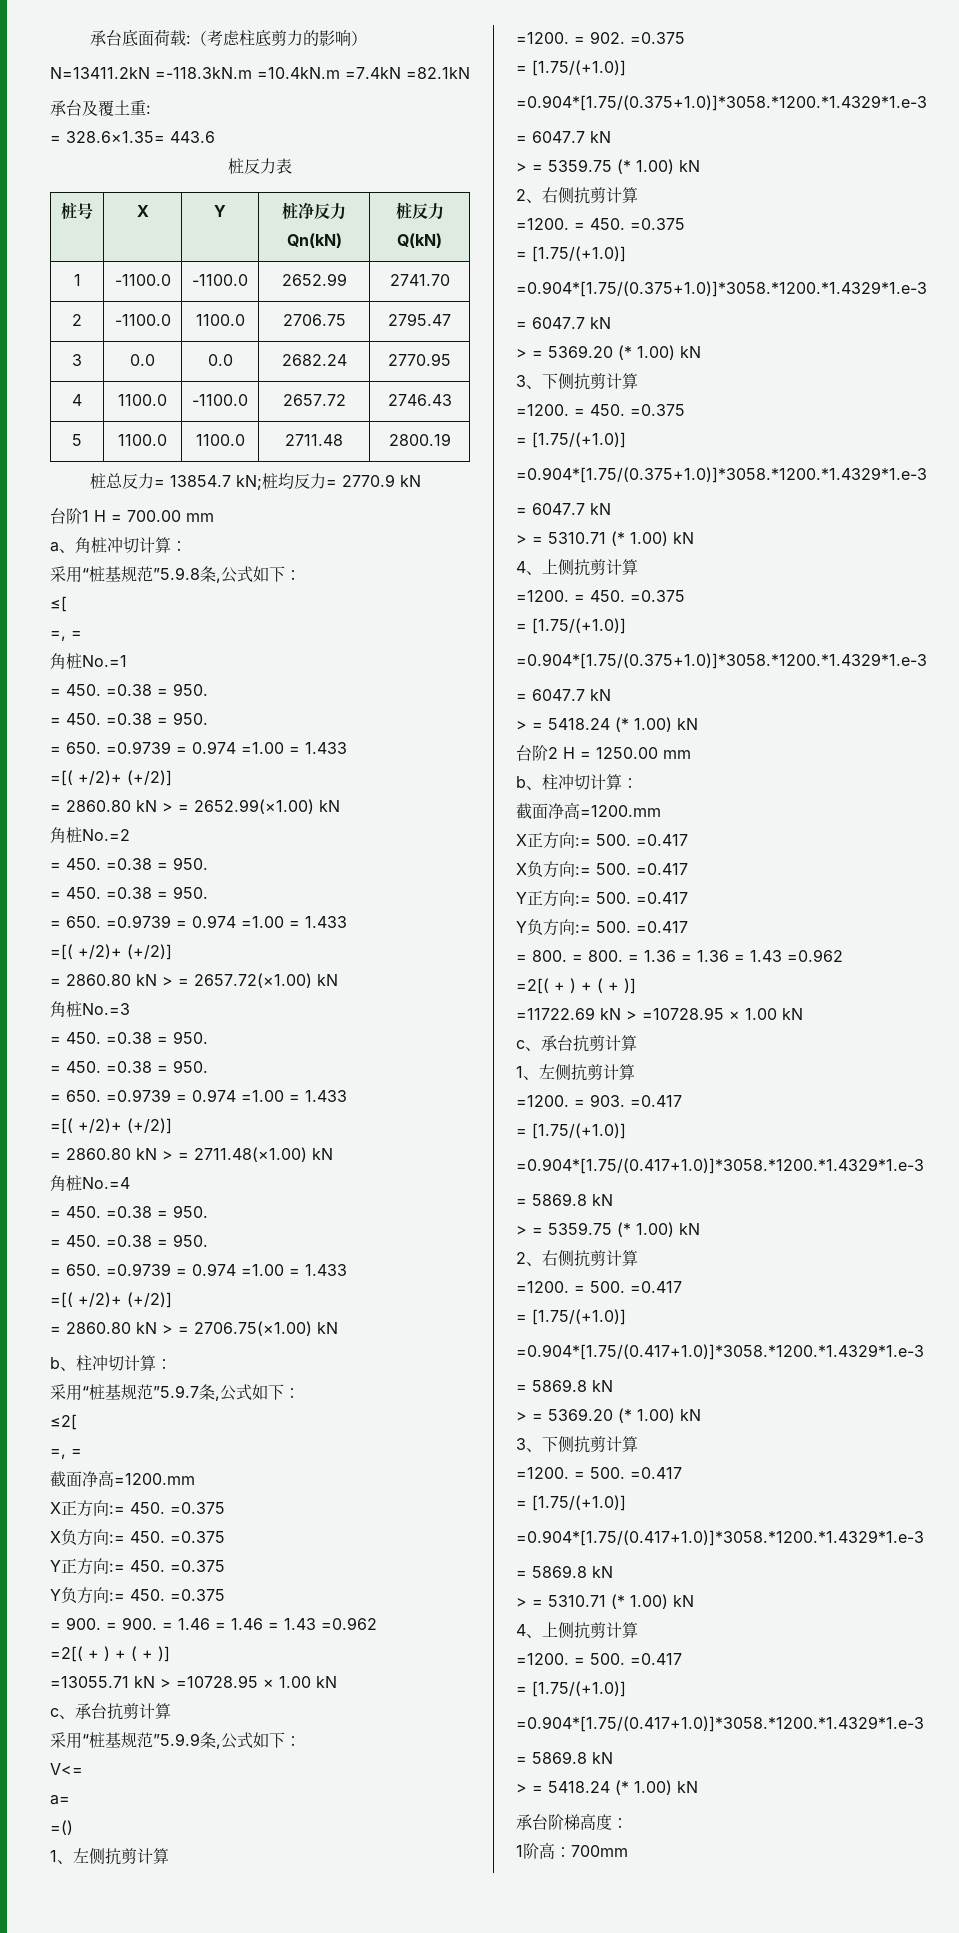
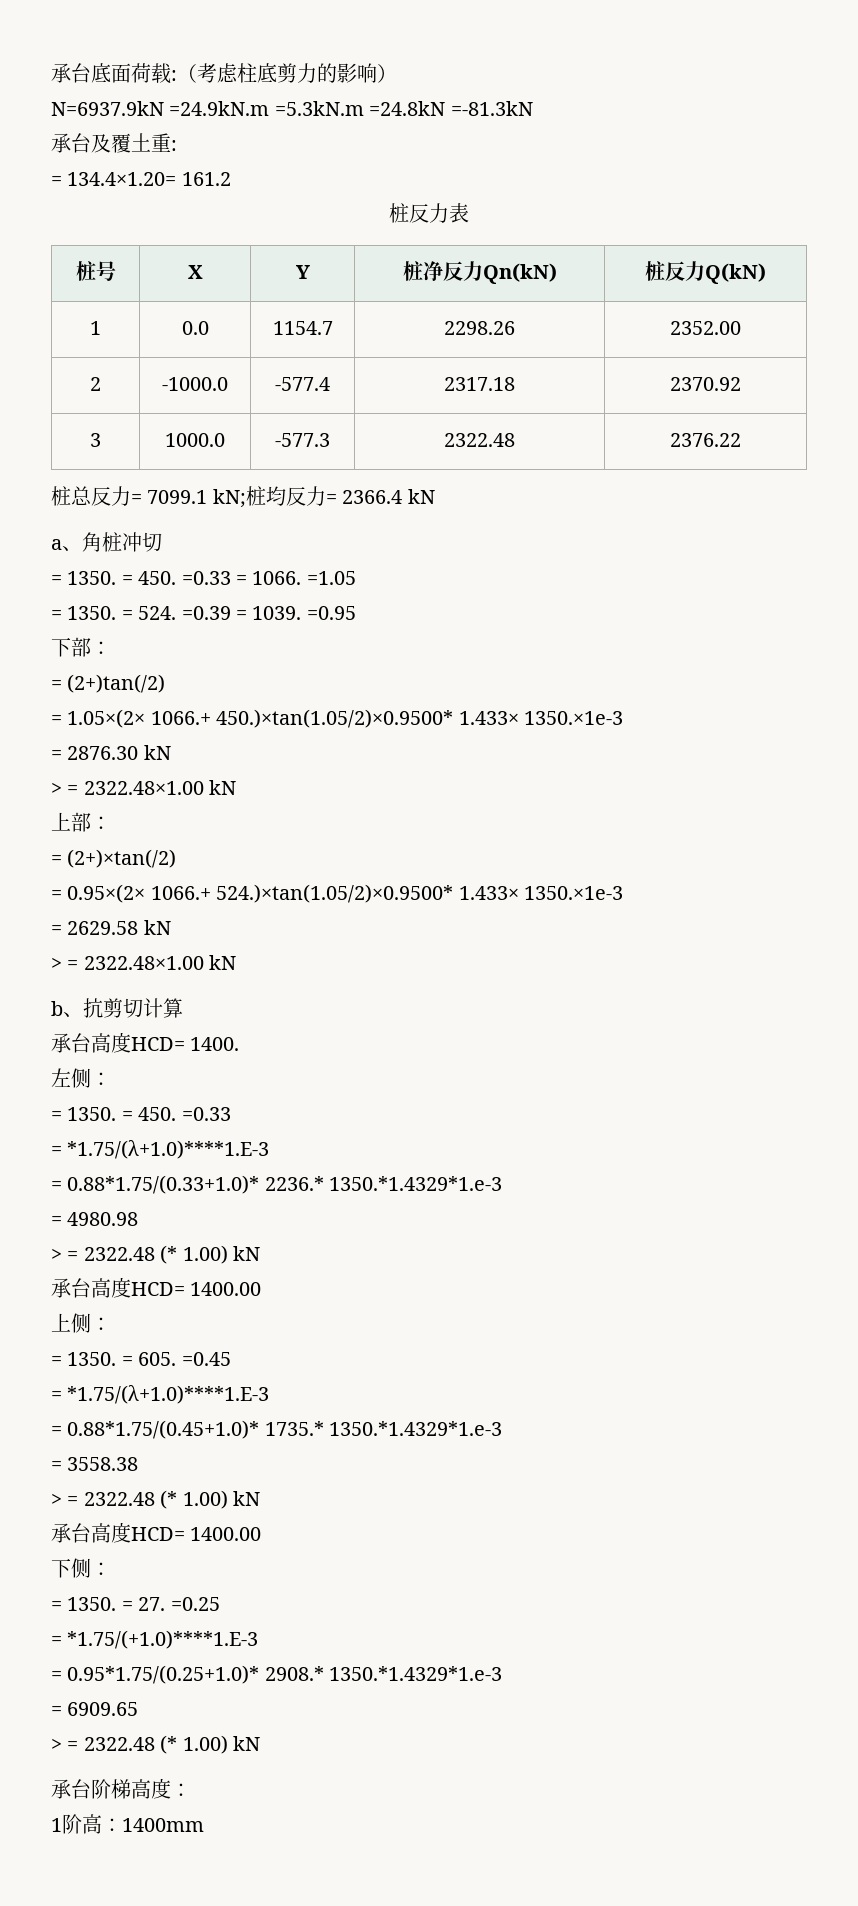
[50,67,470,79] N=13411.2kN =-118.3kN.m =10.4kN.m =7.4kN =82.1kN -> [51,101,533,116] N=6937.9kN =24.9kN.m =5.3kN.m =24.8kN =-81.3kN
[66,131,215,143] 328.6×1.35= 443.6 -> [67,172,231,186] 134.4×1.20= 161.2
[114,274,171,286] [192,274,248,286] [281,273,347,286] [389,274,450,286] [72,314,82,326] [114,314,171,326] [195,314,245,326] [282,314,346,326] [388,313,451,326] [72,354,82,366] [130,354,155,366] [207,354,233,366] [281,354,347,366] [388,353,451,366] [72,394,82,406] [118,394,167,406] [192,394,248,406] [282,394,346,406] [387,394,452,406] [72,434,82,446] [118,434,167,446] [195,434,245,446] [285,434,343,446] [388,433,451,446] -1100.0 | -1100.0 | 2652.99 | 2741.70 // 2 | -1100.0 | 1100.0 | 2706.75 | 2795.47 // 3 | 0.0 | 0.0 | 2682.24 | 2770.95 // 4 | 1100.0 | -1100.0 | 2657.72 | 2746.43 // 5 | 1100.0 | 1100.0 | 2711.48 | 2800.19 -> [181,321,209,335] [272,321,333,335] [444,321,515,335] [670,321,741,335] [90,377,101,391] [162,377,228,391] [275,377,330,391] [444,377,515,391] [670,377,741,391] [90,433,101,447] [165,433,225,447] [275,433,330,447] [444,433,515,447] [670,433,741,447] 0.0 | 1154.7 | 2298.26 | 2352.00 // 2 | -1000.0 | -577.4 | 2317.18 | 2370.92 // 3 | 1000.0 | -577.3 | 2322.48 | 2376.22
[170,475,232,487] 13854.7 -> [147,490,208,504] 7099.1
[342,474,422,487] [50,508,214,524] [50,537,187,553] [50,566,301,583] [50,596,67,612] [50,631,82,641] [50,653,127,669] [50,683,208,696] [50,712,208,725] [50,741,347,754] [50,770,172,786] [50,799,340,814] [50,827,130,843] [50,857,208,870] [50,886,208,899] [50,915,347,928] [50,944,172,960] [50,973,338,988] [50,1001,130,1017] [50,1031,208,1044] [50,1060,208,1073] [50,1089,347,1102] [50,1118,172,1134] [50,1147,333,1162] [50,1175,130,1191] [50,1205,208,1218] [50,1234,208,1247] [50,1263,347,1276] [50,1292,172,1308] [50,1321,312,1336] 2770.9 kN // 台阶1 H = 700.00 mm // a、角桩冲切计算： // 采用“桩基规范”5.9.8条,公式如下： // ≤[ // =, = // 角桩No.=1 // = 450. =0.38 = 950. // = 450. =0.38 = 950. // = 650. =0.9739 = 0.974 =1.00 = 1.433 // =[( +/2)+ (+/2)] // = 2860.80 kN > = 2652.99(×1.00) kN // 角桩No.=2 // = 450. =0.38 = 950. // = 450. =0.38 = 950. // = 650. =0.9739 = 0.974 =1.00 = 1.433 // =[( +/2)+ (+/2)] // = 2860.80 kN > = 2657.72(×1.00) kN // 角桩No.=3 // = 450. =0.38 = 950. // = 450. =0.38 = 950. // = 650. =0.9739 = 0.974 =1.00 = 1.433 // =[( +/2)+ (+/2)] // = 2860.80 kN > = 2711.48(×1.00) kN // 角桩No.=4 // = 450. =0.38 = 950. // = 450. =0.38 = 950. // = 650. =0.9739 = 0.974 =1.00 = 1.433 // =[( +/2)+ (+/2)] // = 2860.80 kN > = 2706.75(×1.00) -> [342,489,435,504] [51,532,162,552] [51,571,356,585] [51,606,356,620] [51,637,111,657] [51,674,166,693] [51,709,623,728] [51,745,171,760] [51,780,237,795] [51,812,111,832] [51,849,177,868] [51,884,623,903] [51,920,171,935] [51,956,204,970] 2366.4 kN // a、角桩冲切 // = 1350. = 450. =0.33 = 1066. =1.05 // = 1350. = 524. =0.39 = 1039. =0.95 // 下部： // = (2+)tan(/2) // = 1.05×(2× 1066.+ 450.)×tan(1.05/2)×0.9500* 1.433× 1350.×1e-3 // = 2876.30 kN // > = 2322.48×1.00 kN // 上部： // = (2+)×tan(/2) // = 0.95×(2× 1066.+ 524.)×tan(1.05/2)×0.9500* 1.433× 1350.×1e-3 // = 2629.58 kN // > = 2322.48×1.00
[76,1355,172,1371] [50,1384,300,1401] [50,1414,77,1430] [50,1449,82,1459] [50,1470,195,1487] [50,1500,225,1517] [50,1529,225,1546] [50,1558,225,1575] [50,1587,225,1604] [50,1617,377,1630] [50,1646,170,1662] [50,1675,337,1688] [50,1703,171,1720] [50,1732,301,1749] [50,1763,83,1775] [50,1795,70,1805] [50,1820,73,1835] [50,1848,169,1865] [516,31,685,44] [516,60,626,76] [516,95,927,111] [516,131,611,143] [516,159,700,174] [516,187,638,204] [516,218,685,230] [516,246,626,262] [516,281,927,297] [516,317,611,329] [516,345,701,360] [516,373,638,390] [516,404,685,416] [516,432,626,448] [516,467,927,483] [516,503,611,515] [516,531,694,546] [516,559,638,576] [516,590,685,602] [516,618,626,634] [516,653,927,669] [516,689,611,701] [516,717,698,732] [516,745,691,761] [516,774,638,790] [516,802,661,819] [516,832,688,849] [516,861,688,878] [516,890,688,907] [516,919,688,936] [516,949,843,962] [516,978,636,994] [516,1007,803,1020] [516,1035,637,1052] [516,1064,635,1081] [516,1094,682,1107] [516,1123,626,1139] [516,1158,924,1174] [516,1193,613,1206] [516,1222,700,1237] [516,1250,638,1267] [516,1281,682,1293] [516,1309,626,1325] [516,1344,924,1360] [516,1379,613,1392] [516,1408,701,1423] [516,1436,638,1453] [516,1467,682,1479] [516,1495,626,1511] [516,1530,924,1546] [516,1565,613,1578] [516,1594,694,1609] [516,1622,638,1639] [516,1653,682,1665] [516,1681,626,1697] [516,1716,924,1732] [516,1751,613,1764] [516,1781,610,1793] 柱冲切计算： // 采用“桩基规范”5.9.7条,公式如下： // ≤2[ // =, = // 截面净高=1200.mm // X正方向:= 450. =0.375 // X负方向:= 450. =0.375 // Y正方向:= 450. =0.375 // Y负方向:= 450. =0.375 // = 900. = 900. = 1.46 = 1.46 = 1.43 =0.962 // =2[( + ) + ( + )] // =13055.71 kN > =10728.95 × 1.00 kN // c、承台抗剪计算 // 采用“桩基规范”5.9.9条,公式如下： // V<= // a= // =() // 1、左侧抗剪计算 // =1200. = 902. =0.375 // = [1.75/(+1.0)] // =0.904*[1.75/(0.375+1.0)]*3058.*1200.*1.4329*1.e-3 // = 6047.7 kN // > = 5359.75 (* 1.00) kN // 2、右侧抗剪计算 // =1200. = 450. =0.375 // = [1.75/(+1.0)] // =0.904*[1.75/(0.375+1.0)]*3058.*1200.*1.4329*1.e-3 // = 6047.7 kN // > = 5369.20 (* 1.00) kN // 3、下侧抗剪计算 // =1200. = 450. =0.375 // = [1.75/(+1.0)] // =0.904*[1.75/(0.375+1.0)]*3058.*1200.*1.4329*1.e-3 // = 6047.7 kN // > = 5310.71 (* 1.00) kN // 4、上侧抗剪计算 // =1200. = 450. =0.375 // = [1.75/(+1.0)] // =0.904*[1.75/(0.375+1.0)]*3058.*1200.*1.4329*1.e-3 // = 6047.7 kN // > = 5418.24 (* 1.00) kN // 台阶2 H = 1250.00 mm // b、柱冲切计算： // 截面净高=1200.mm // X正方向:= 500. =0.417 // X负方向:= 500. =0.417 // Y正方向:= 500. =0.417 // Y负方向:= 500. =0.417 // = 800. = 800. = 1.36 = 1.36 = 1.43 =0.962 // =2[( + ) + ( + )] // =11722.69 kN > =10728.95 × 1.00 kN // c、承台抗剪计算 // 1、左侧抗剪计算 // =1200. = 903. =0.417 // = [1.75/(+1.0)] // =0.904*[1.75/(0.417+1.0)]*3058.*1200.*1.4329*1.e-3 // = 5869.8 kN // > = 5359.75 (* 1.00) kN // 2、右侧抗剪计算 // =1200. = 500. =0.417 // = [1.75/(+1.0)] // =0.904*[1.75/(0.417+1.0)]*3058.*1200.*1.4329*1.e-3 // = 5869.8 kN // > = 5369.20 (* 1.00) kN // 3、下侧抗剪计算 // =1200. = 500. =0.417 // = [1.75/(+1.0)] // =0.904*[1.75/(0.417+1.0)]*3058.*1200.*1.4329*1.e-3 // = 5869.8 kN // > = 5310.71 (* 1.00) kN // 4、上侧抗剪计算 // =1200. = 500. =0.417 // = [1.75/(+1.0)] // =0.904*[1.75/(0.417+1.0)]*3058.*1200.*1.4329*1.e-3 // = 5869.8 kN // > = 5418.24 -> [83,998,183,1018] [51,1032,240,1053] [51,1068,111,1088] [51,1107,231,1121] [51,1140,270,1159] [51,1175,503,1194] [51,1212,139,1226] [51,1245,260,1264] [51,1277,262,1298] [51,1313,111,1333] [51,1352,231,1366] [51,1385,270,1404] [51,1420,503,1439] [51,1457,139,1471] [51,1490,260,1509] [51,1522,262,1543] [51,1558,111,1578] [51,1597,220,1611] [51,1630,259,1649] [51,1665,503,1684] [51,1702,139,1716] [51,1737,155,1751] 抗剪切计算 // 承台高度HCD= 1400. // 左侧： // = 1350. = 450. =0.33 // = *1.75/(λ+1.0)****1.E-3 // = 0.88*1.75/(0.33+1.0)* 2236.* 1350.*1.4329*1.e-3 // = 4980.98 // > = 2322.48 (* 1.00) kN // 承台高度HCD= 1400.00 // 上侧： // = 1350. = 605. =0.45 // = *1.75/(λ+1.0)****1.E-3 // = 0.88*1.75/(0.45+1.0)* 1735.* 1350.*1.4329*1.e-3 // = 3558.38 // > = 2322.48 (* 1.00) kN // 承台高度HCD= 1400.00 // 下侧： // = 1350. = 27. =0.25 // = *1.75/(+1.0)****1.E-3 // = 0.95*1.75/(0.25+1.0)* 2908.* 1350.*1.4329*1.e-3 // = 6909.65 // > = 2322.48
[571,1845,628,1857] 700mm -> [122,1818,204,1832] 1400mm

